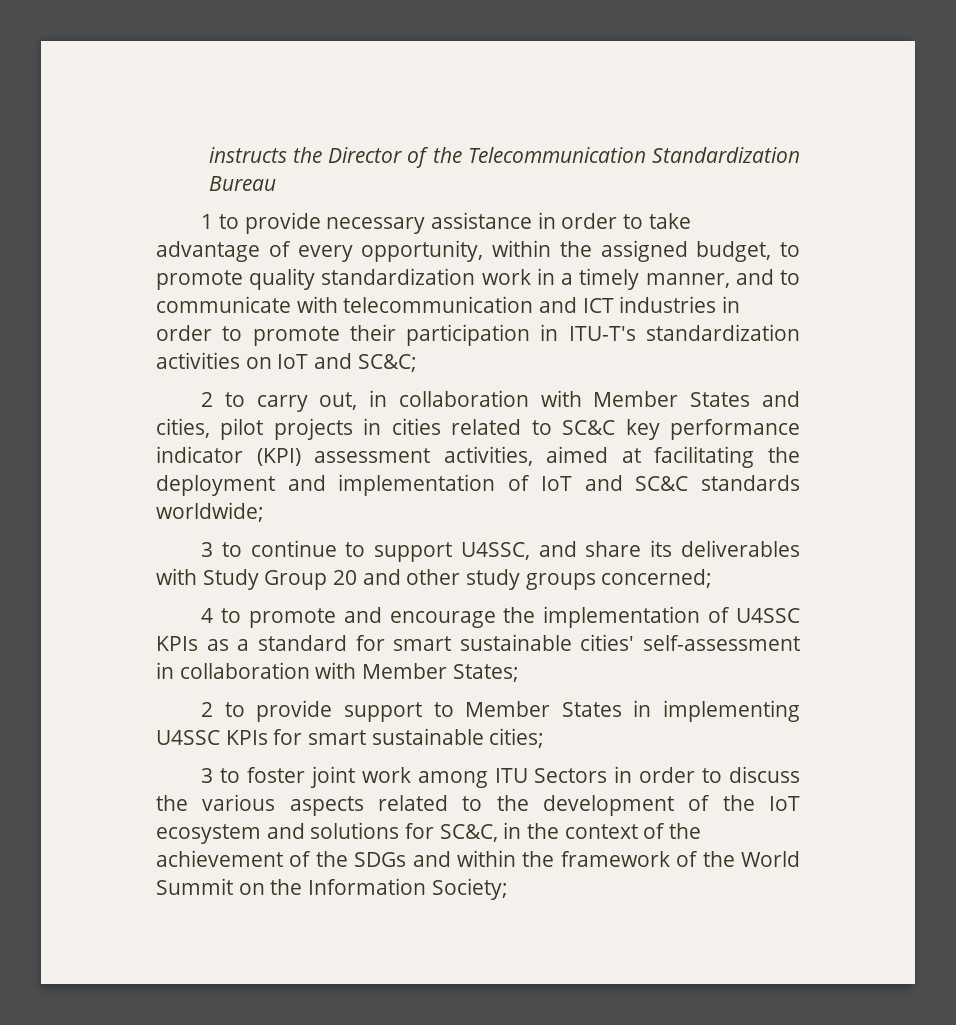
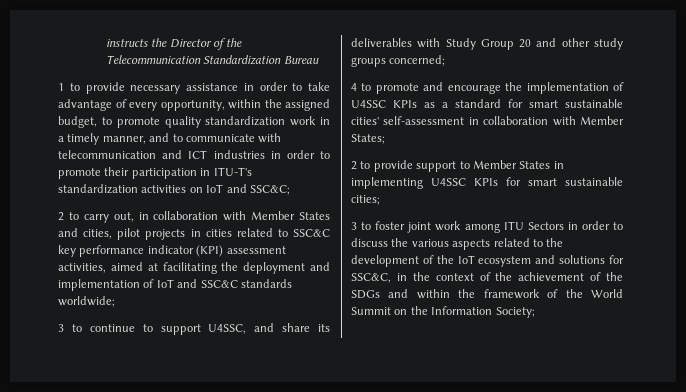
[357,354,417,372] SC&C; -> [249,185,290,195] SSC&C;
[562,420,616,435] SC&C -> [293,229,330,237] SSC&C
[635,476,689,491] SC&C -> [200,280,238,288] SSC&C
[439,824,498,842] SC&C, -> [351,273,391,283] SSC&C,

